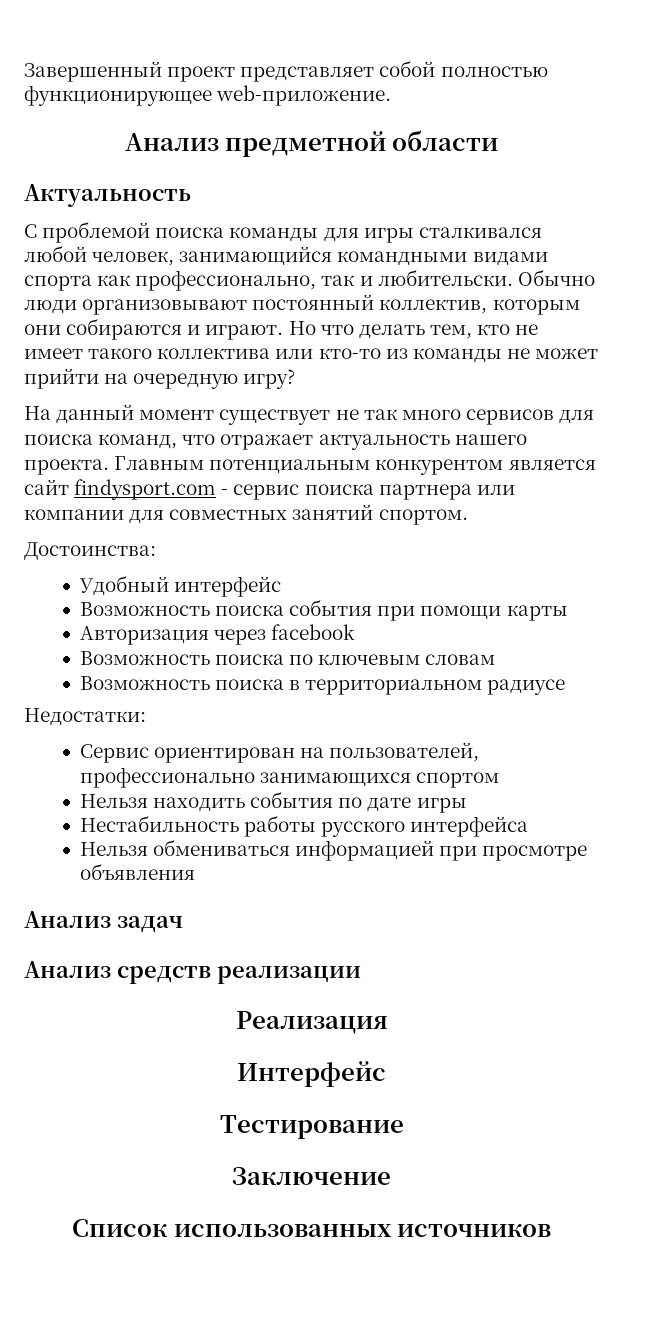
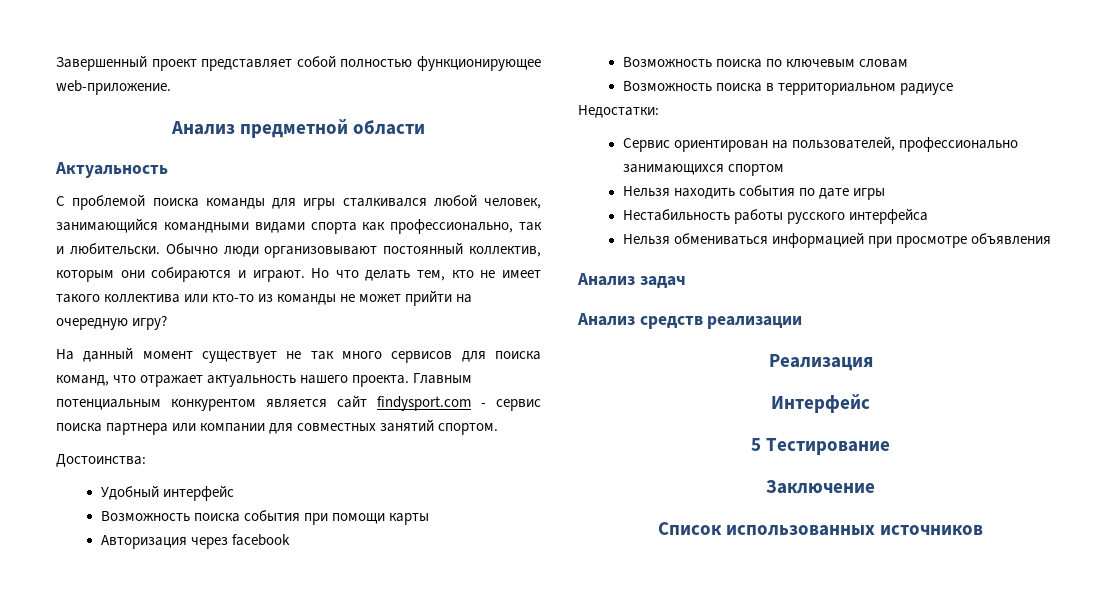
(386, 1074) none -> [750,438,761,451] 5

